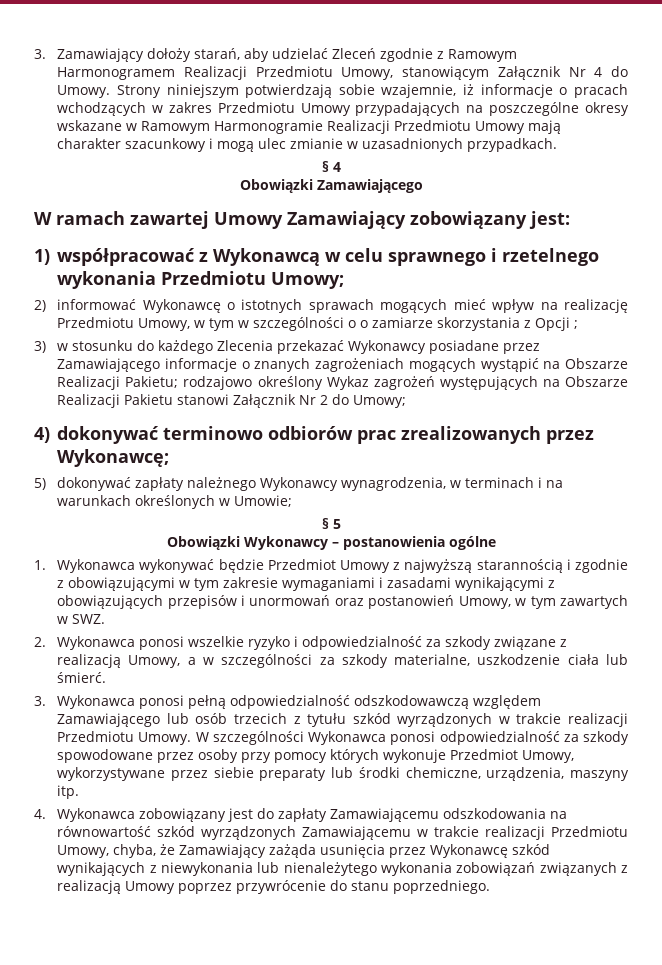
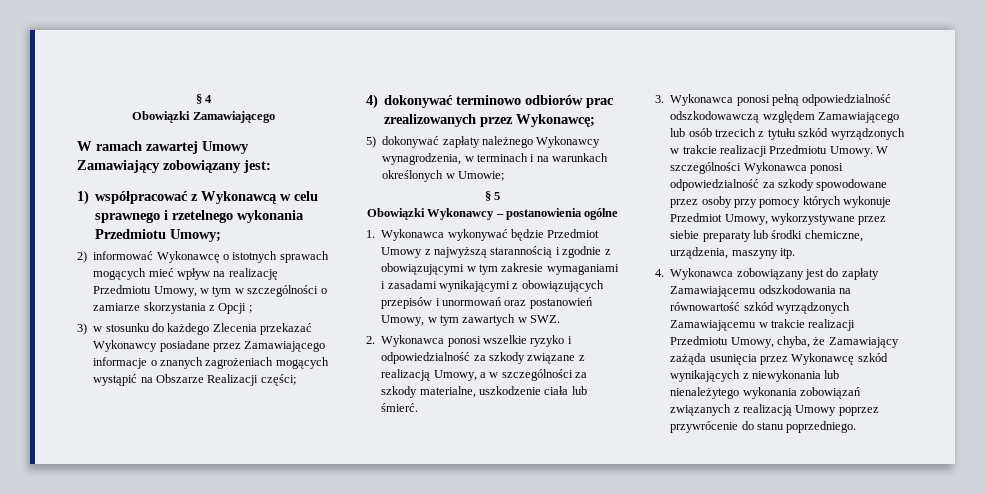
[34,48,518,62] [57,66,629,80] [57,84,628,98] [57,102,629,116] [57,120,562,134] [57,138,558,152] 3. Zamawiający dołoży starań, aby udzielać Zleceń zgodnie z Ramowym Harmonogramem Realizacji Przedmiotu Umowy, stanowiącym Załącznik Nr 4 do Umowy. Strony niniejszym potwierdzają sobie wzajemnie, iż informacje o pracach wchodzących w zakres Przedmiotu Umowy przypadających na poszczególne okresy wskazane w Ramowym Harmonogramie Realizacji Przedmiotu Umowy mają charakter szacunkowy i mogą ulec zmianie w uzasadnionych przypadkach. // -> (195, 99) none
[360,320,369,328] o -> (327, 291) none
[125,376,628,390] [57,394,407,408] Pakietu; rodzajowo określony Wykaz zagrożeń występujących na Obszarze Realizacji Pakietu stanowi Załącznik Nr 2 do Umowy; -> [260,374,296,386] części;

